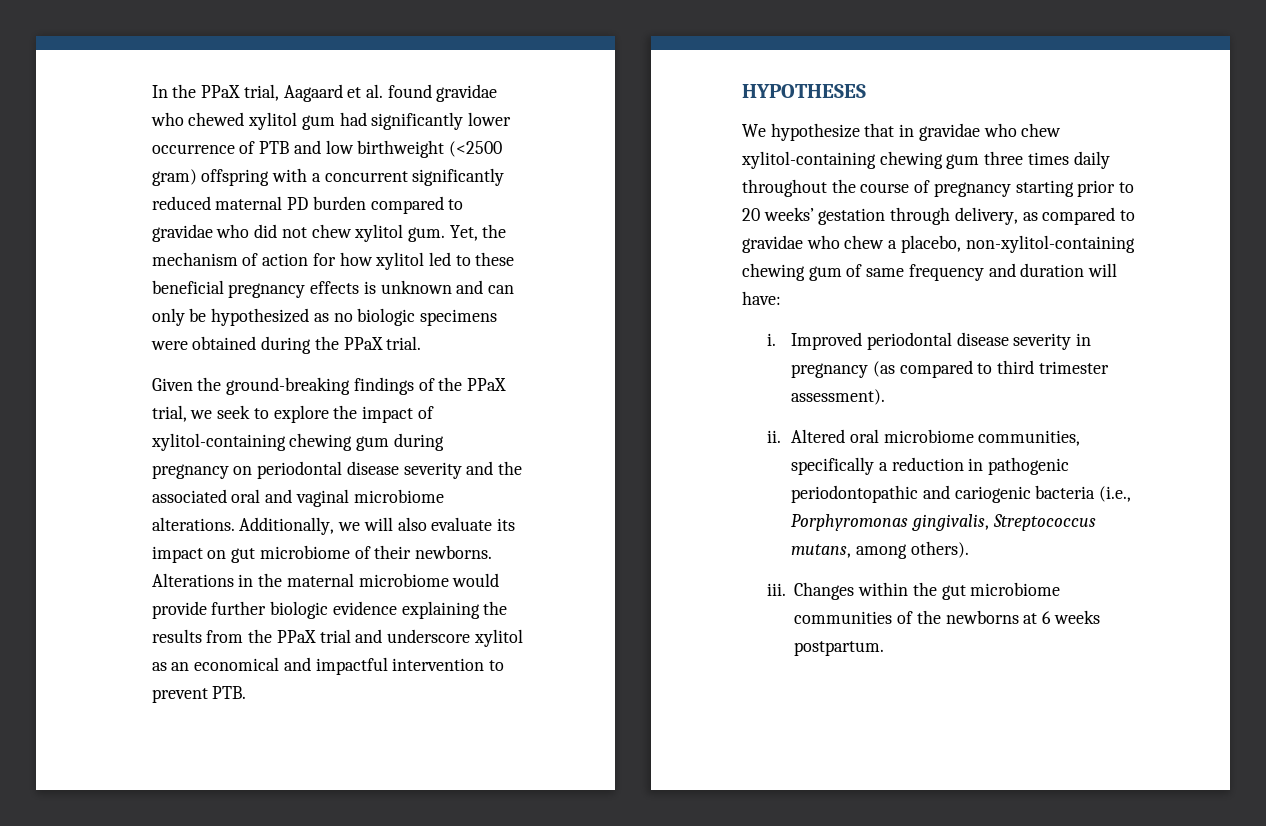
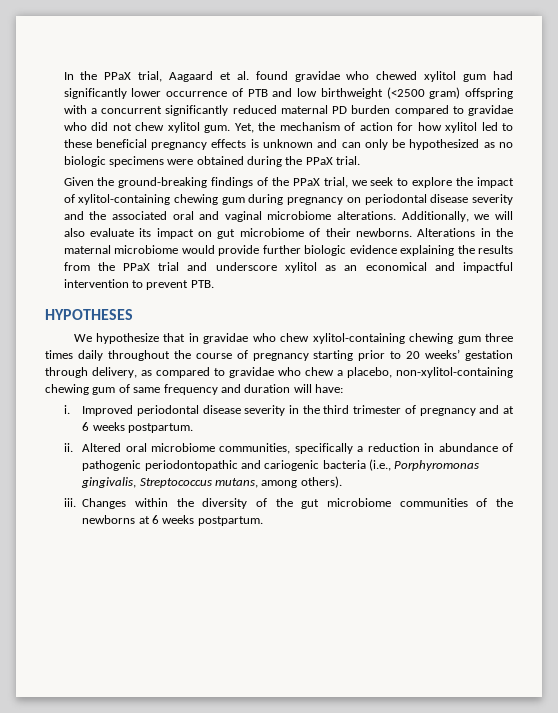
[791,360,1109,378] [791,389,886,405] pregnancy (as compared to third trimester assessment). -> [302,405,514,416] [82,422,193,433] the third trimester of pregnancy and at 6 weeks postpartum.
(984, 464) none -> [438,443,513,452] abundance of
(937, 589) none -> [202,498,293,509] diversity of the

